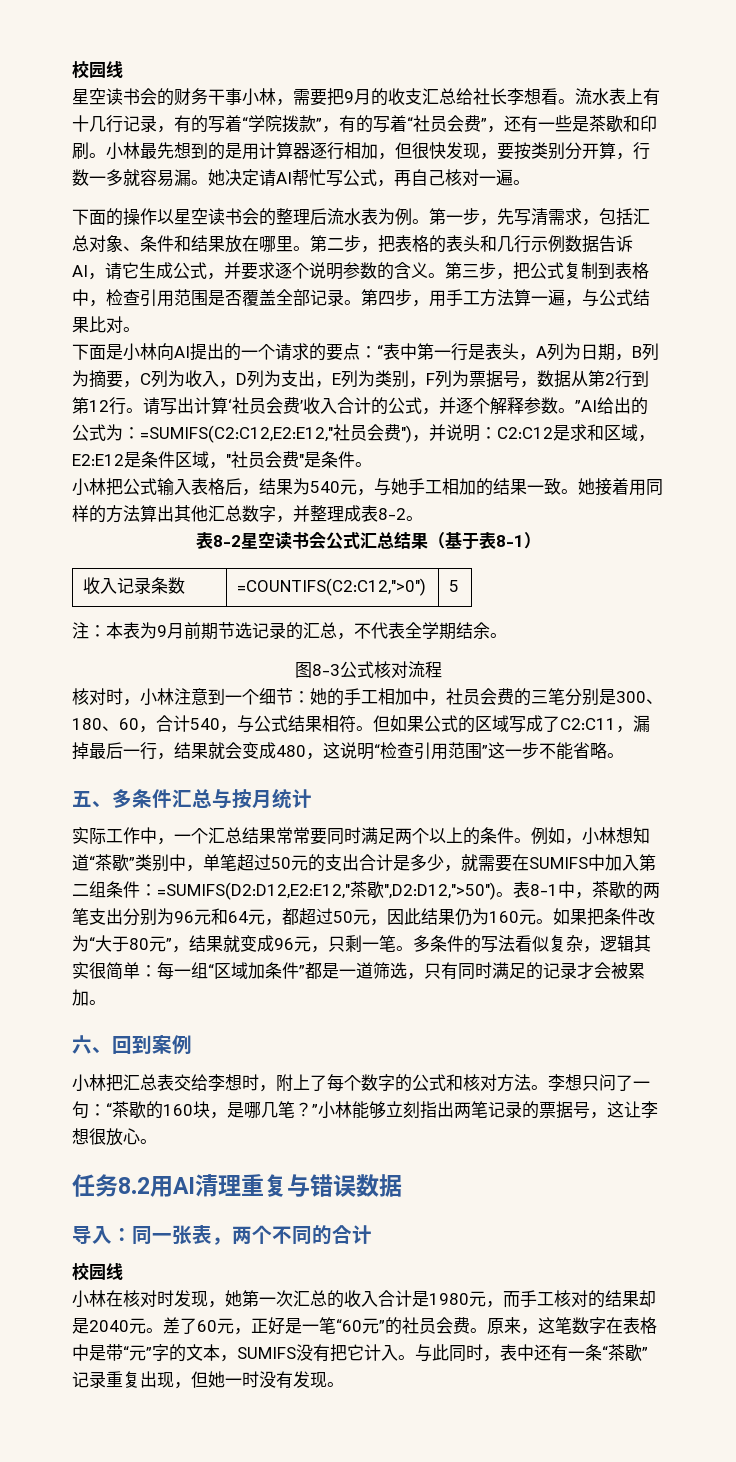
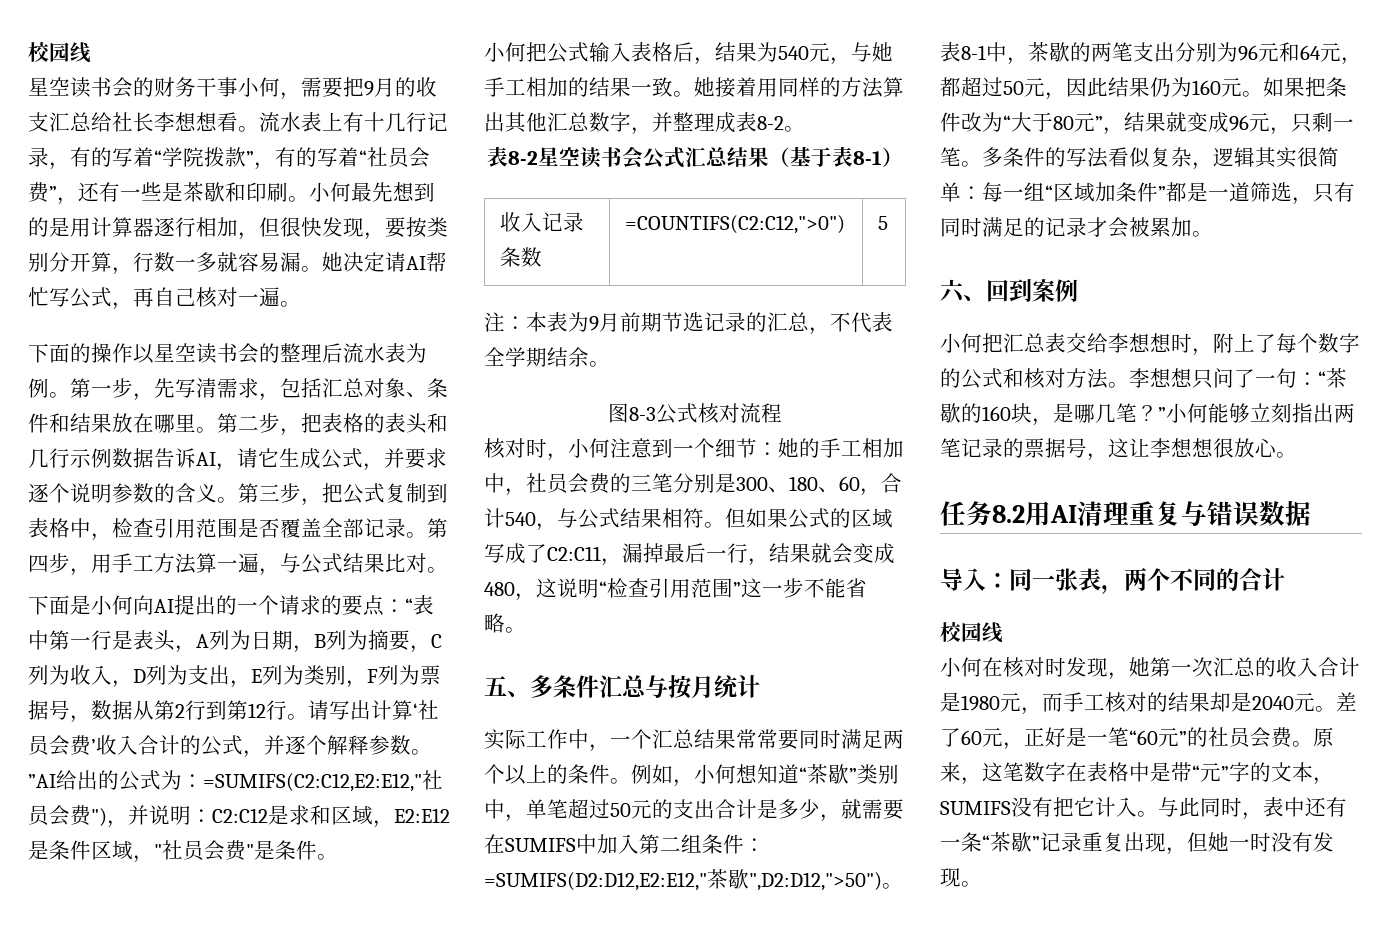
[259,88,276,105] 林 -> [259,77,280,97] 何
(541, 96) none -> [196,112,217,132] 想
[123,142,140,159] 林 -> [330,182,351,202] 何
[140,343,157,360] 林 -> [112,595,133,615] 何
[89,478,106,495] 林 -> [505,42,526,62] 何
[157,688,174,705] 林 -> [589,438,610,458] 何
[599,827,616,844] 林 -> [715,764,736,784] 何
[89,1074,106,1091] 林 -> [961,333,982,353] 何
(242, 1082) none -> [1150,333,1171,353] 想
(582, 1082) none -> [1171,368,1192,388] 想
[335,1101,352,1118] 林 -> [1187,403,1208,423] 何
(89, 1136) none -> [1192,438,1213,458] 想
[89,1290,106,1307] 林 -> [961,657,982,677] 何

